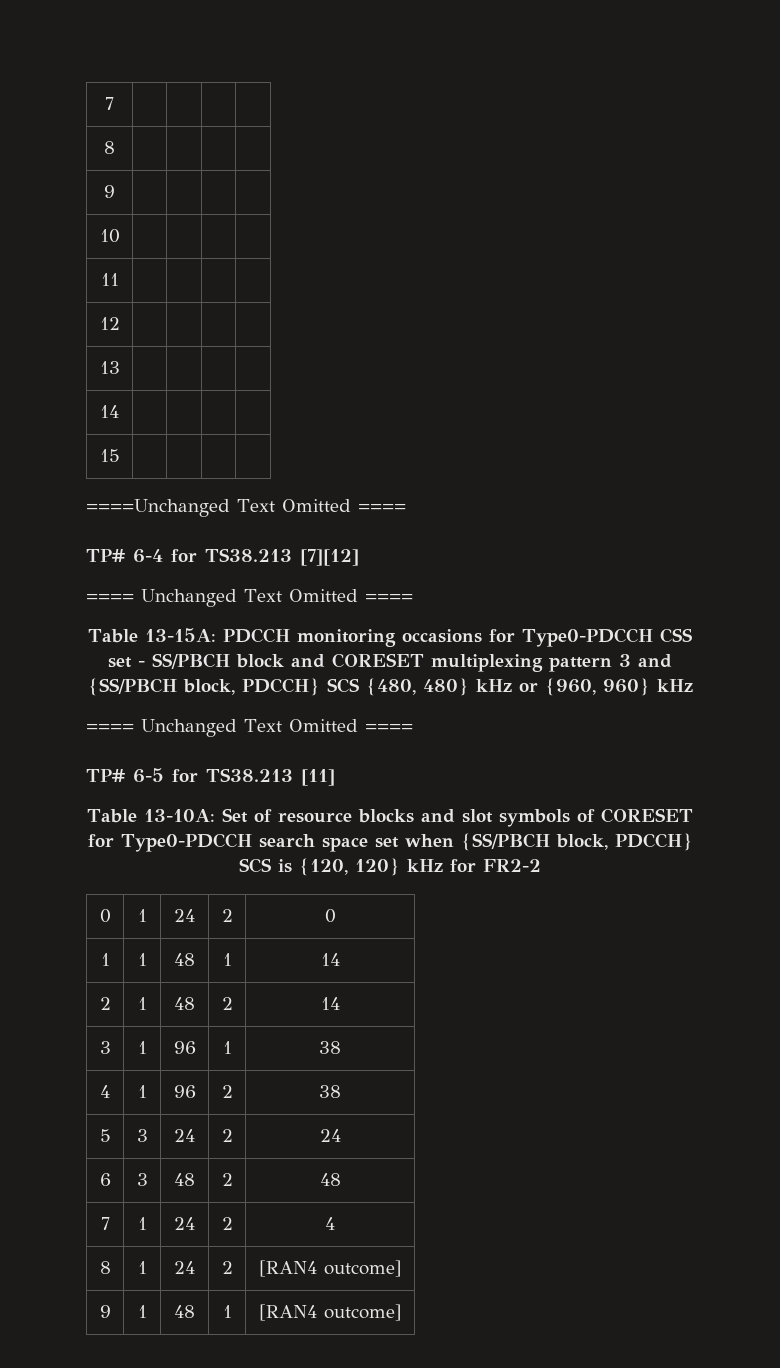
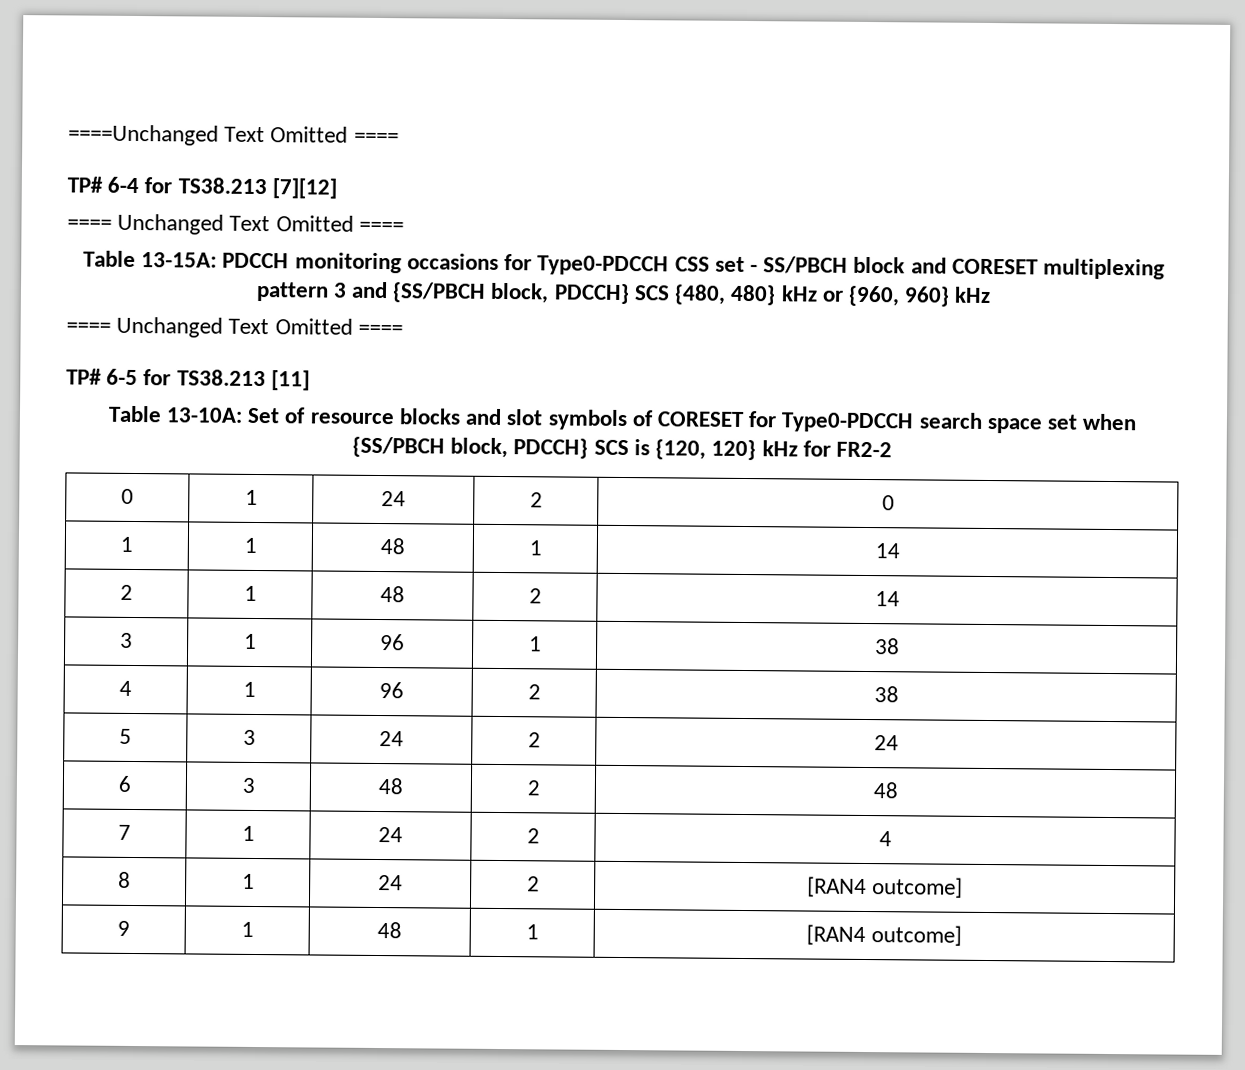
[105,97,114,110] [104,141,115,154] [104,185,115,198] [99,229,120,243] [100,273,119,286] [99,317,120,330] [99,361,120,374] [100,405,119,418] [99,449,120,462] 7 | | | | // 8 | | | | // 9 | | | | // 10 | | | | // 11 | | | | // 12 | | | | // 13 | | | | // 14 | | | | // 15 | | | | // -> (68, 135) none

